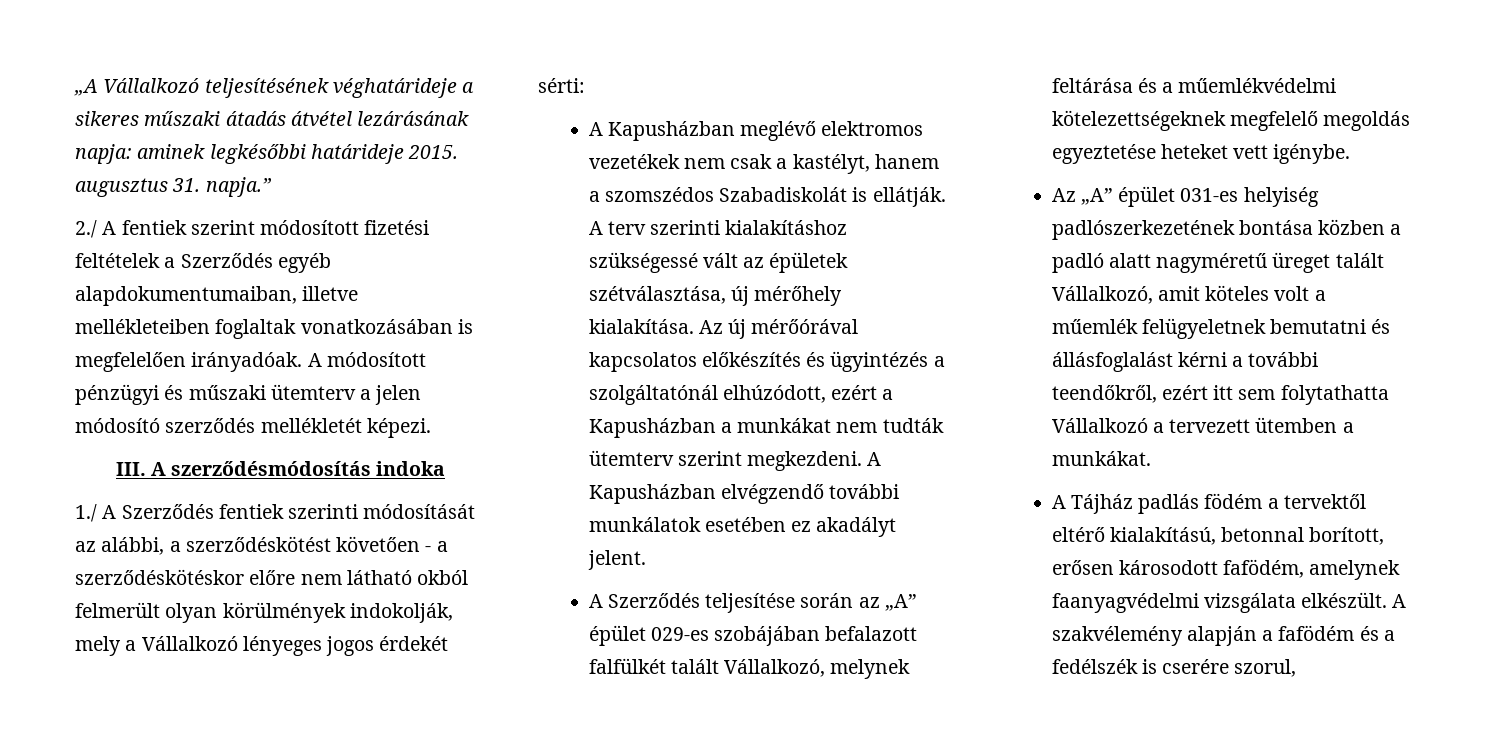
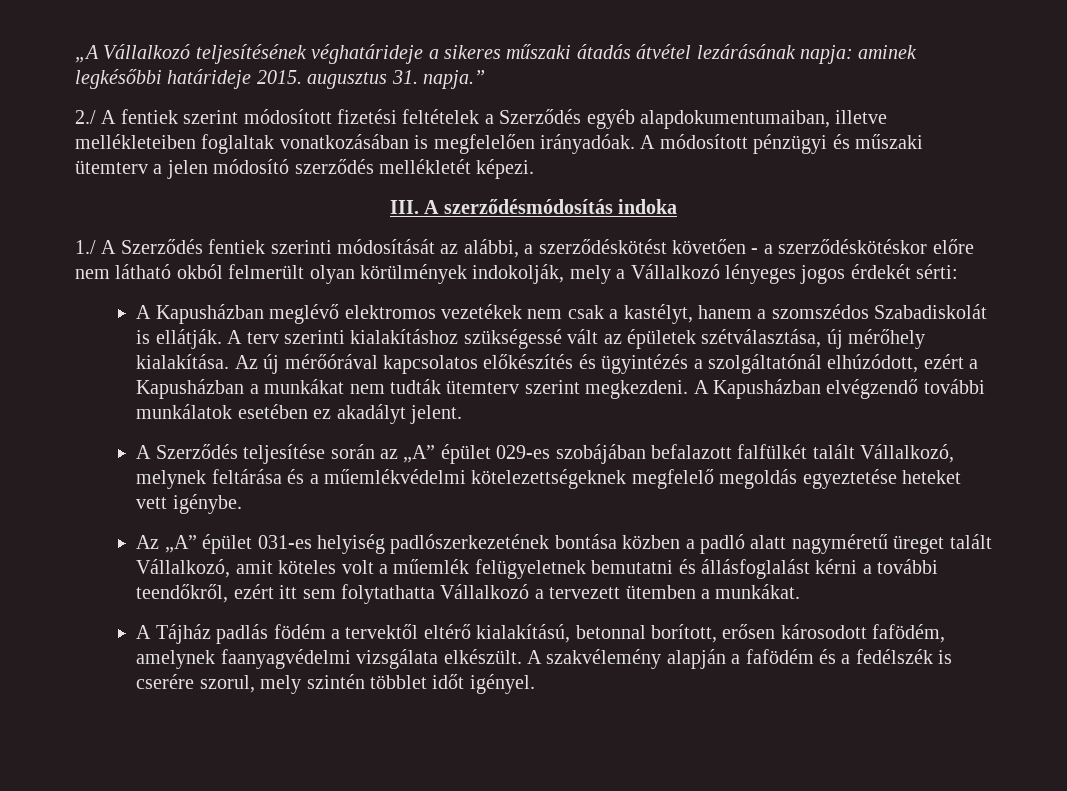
(1297, 668) none -> [260,674,535,694] mely szintén többlet időt igényel.

